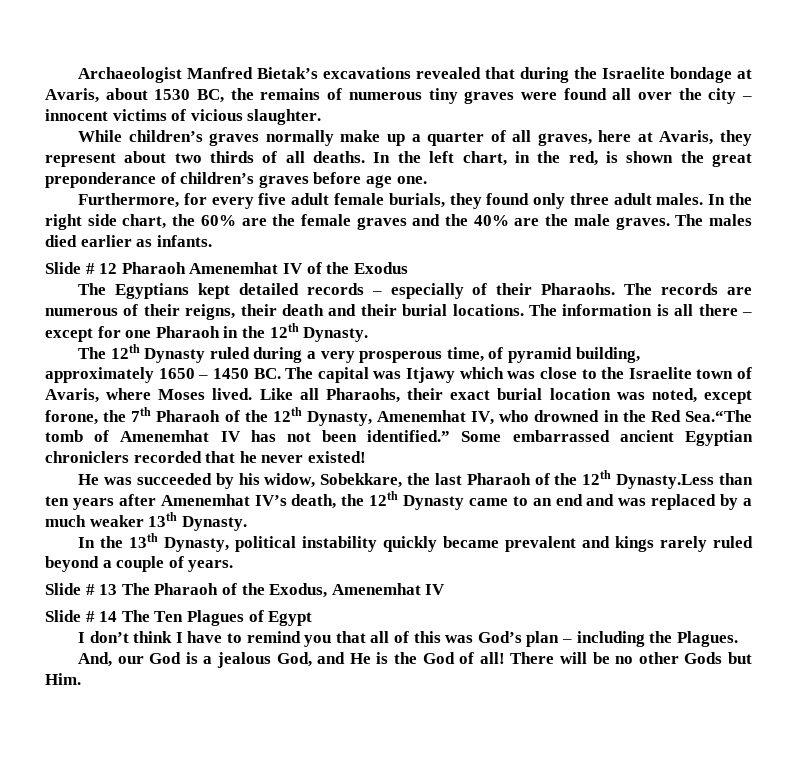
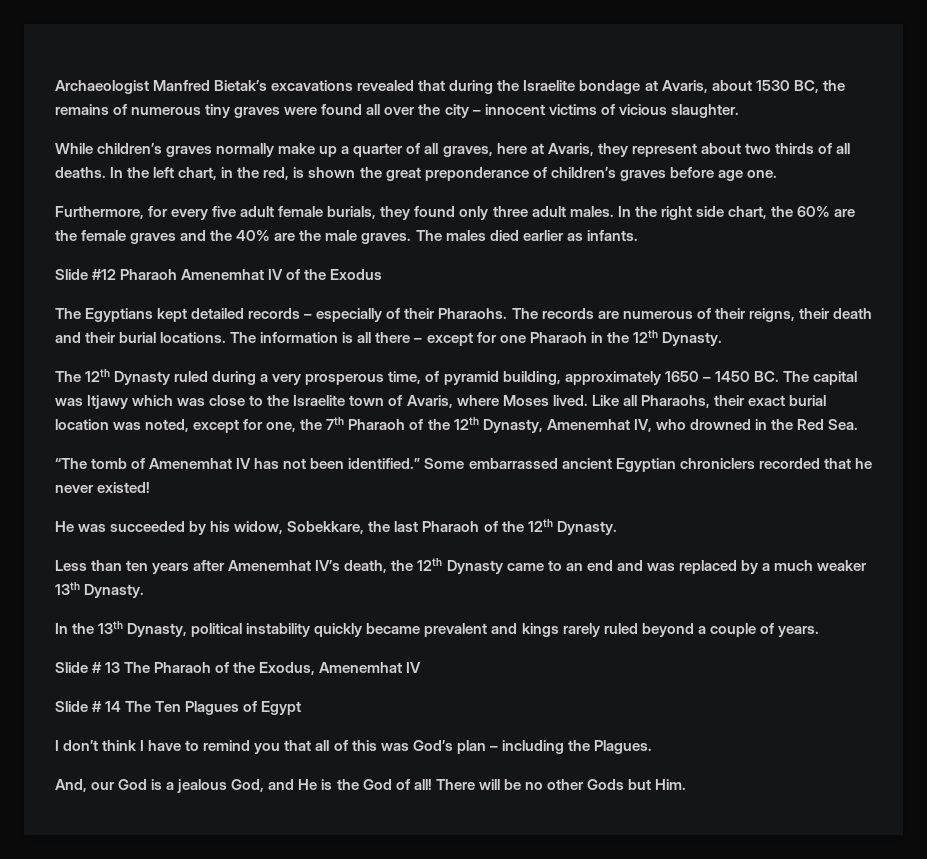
[85,263,118,274] # 12 -> [92,269,117,280] #12
[45,410,98,425] forone, -> [243,419,297,432] for one,
[684,410,752,422] Sea.“The -> [827,419,858,430] [55,458,87,469] Sea. // “The
[616,474,715,489] Dynasty.Less -> [556,521,617,535] [55,560,87,571] Dynasty. // Less

